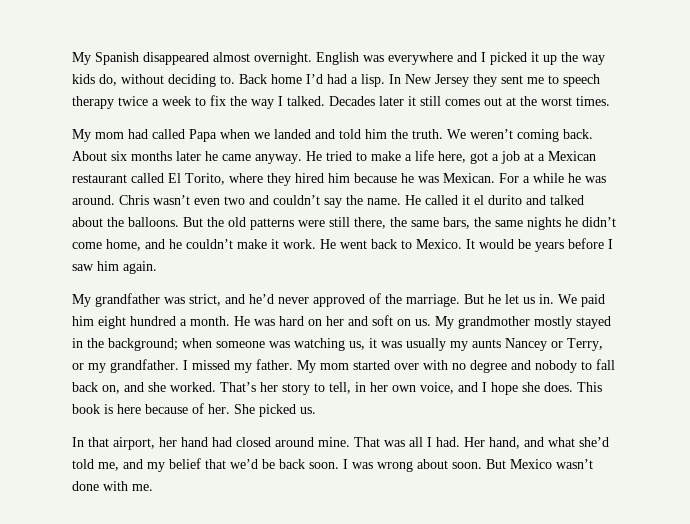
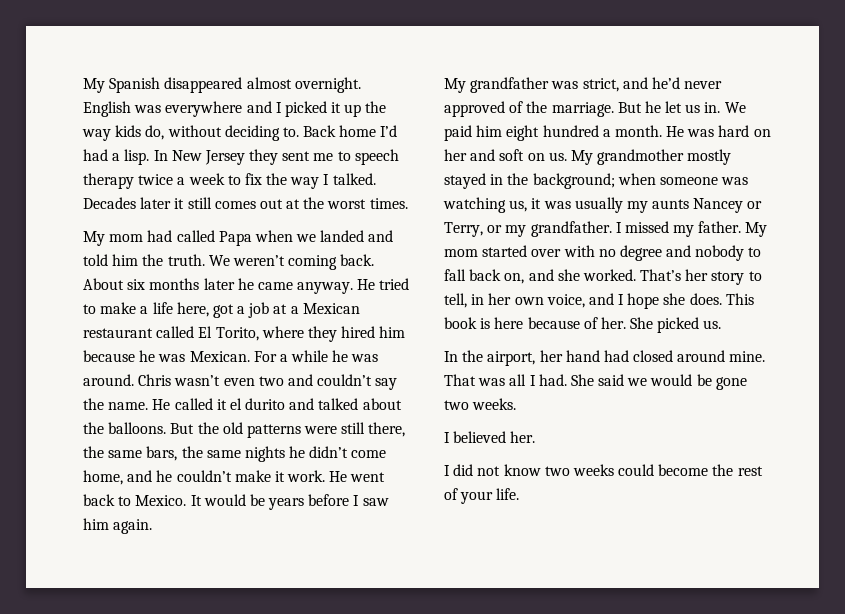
[88,437,109,447] that -> [462,350,484,362] the
[464,437,609,449] [72,458,593,472] [72,481,153,491] Her hand, and what she’d told me, and my belief that we’d be back soon. I was wrong about soon. But Mexico wasn’t done with me. -> [570,374,747,390] [444,398,517,410] [444,431,536,443] [444,464,763,476] [444,488,520,504] She said we would be gone two weeks. // I believed her. // I did not know two weeks could become the rest of your life.

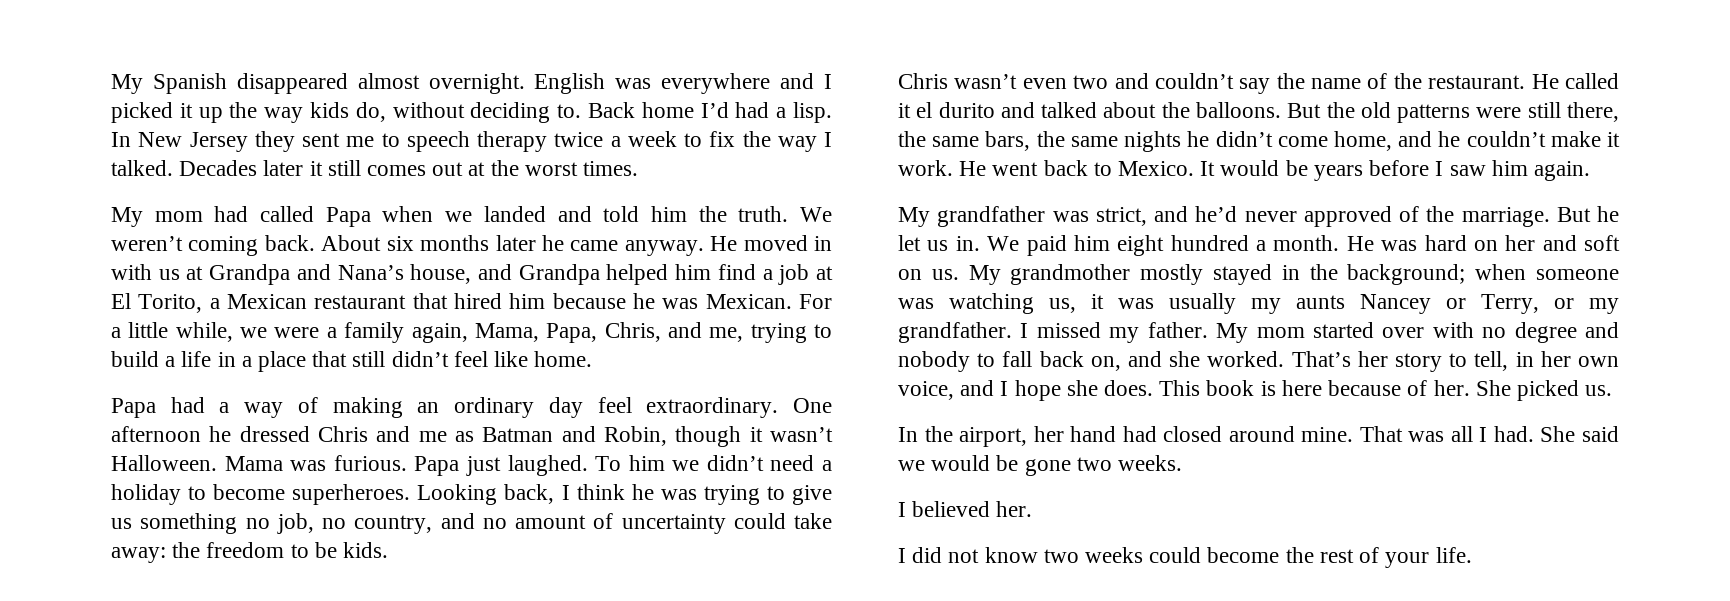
[379,278,410,290] [83,302,234,318] tried to make a life here, got -> [743,235,832,251] [111,264,756,285] moved in with us at Grandpa and Nana’s house, and Grandpa helped him find
(288, 309) none -> [111,293,203,313] El Torito,
[156,326,337,342] called El Torito, where they -> [412,293,448,309] that
[291,350,379,362] [83,374,134,386] while he was around. -> [128,322,832,343] [111,351,593,372] [111,397,833,418] [111,426,833,447] [111,455,833,476] [111,484,833,505] [111,513,832,534] [111,542,389,563] little while, we were a family again, Mama, Papa, Chris, and me, trying to build a life in a place that still didn’t feel like home. // Papa had a way of making an ordinary day feel extraordinary. One afternoon he dressed Chris and me as Batman and Robin, though it wasn’t Halloween. Mama was furious. Papa just laughed. To him we didn’t need a holiday to become superheroes. Looking back, I think he was trying to give us something no job, no country, and no amount of uncertainty could take away: the freedom to be kids. //
[108,402,149,410] name. -> [1311,73,1526,89] name of the restaurant.

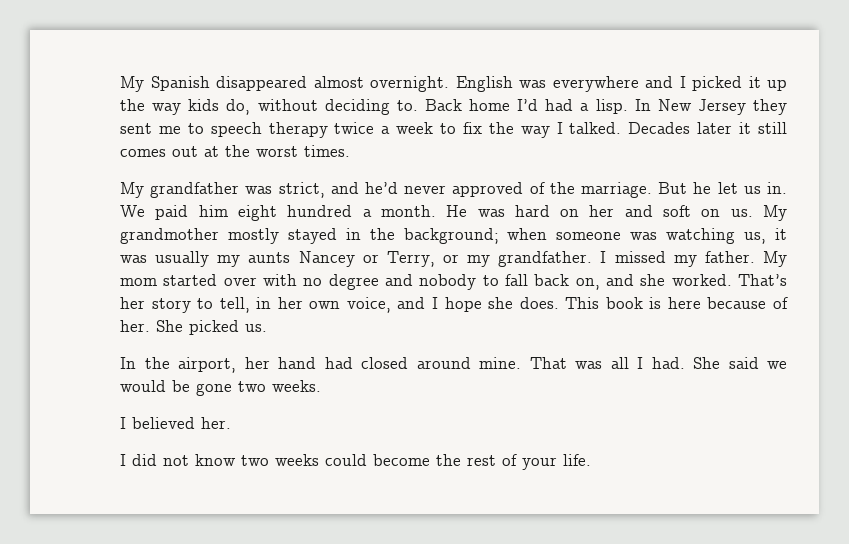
[111,206,832,227] [111,235,832,256] [111,264,833,285] [111,293,832,313] [111,322,832,343] [111,351,593,372] [111,397,833,418] [111,426,833,447] [111,455,833,476] [111,484,833,505] [111,513,832,534] [111,542,389,563] [898,73,1619,94] [898,102,1619,123] [898,131,1620,152] [898,160,1590,181] // My mom had called Papa when we landed and told him the truth. We weren’t coming back. About six months later he came anyway. He moved in with us at Grandpa and Nana’s house, and Grandpa helped him find a job at El Torito, a Mexican restaurant that hired him because he was Mexican. For a little while, we were a family again, Mama, Papa, Chris, and me, trying to build a life in a place that still didn’t feel like home. // Papa had a way of making an ordinary day feel extraordinary. One afternoon he dressed Chris and me as Batman and Robin, though it wasn’t Halloween. Mama was furious. Papa just laughed. To him we didn’t need a holiday to become superheroes. Looking back, I think he was trying to give us something no job, no country, and no amount of uncertainty could take away: the freedom to be kids. // Chris wasn’t even two and couldn’t say the name of the restaurant. He called it el durito and talked about the balloons. But the old patterns were still there, the same bars, the same nights he didn’t come home, and he couldn’t make it work. He went back to Mexico. It would be years before I saw him again. -> (350, 151) none

